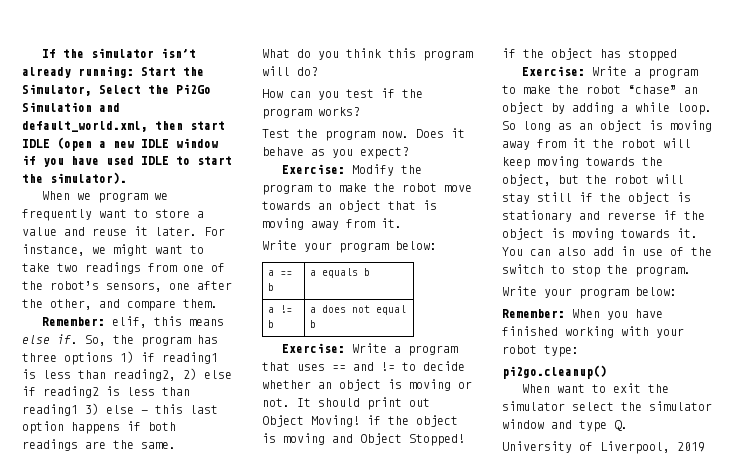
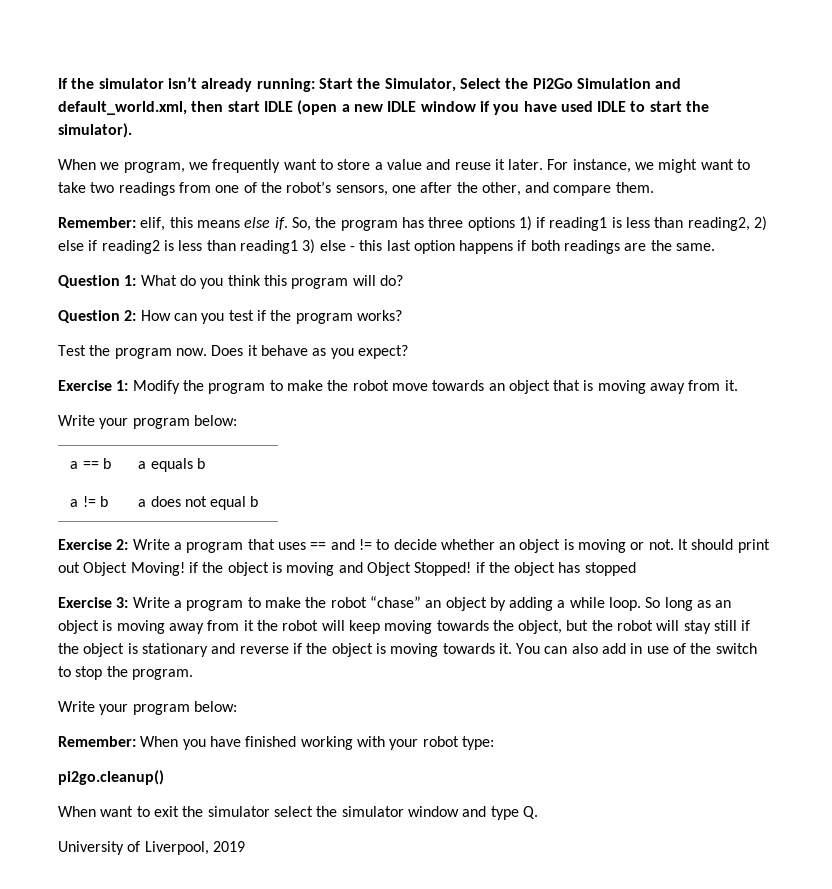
[97,192,148,203] program -> [123,162,185,173] program,
(176, 445) none -> [58,275,137,288] Question 1:
(318, 71) none -> [58,310,137,323] Question 2:
[281,164,345,174] Exercise: -> [58,380,129,391] Exercise 1:
[281,343,345,353] Exercise: -> [58,539,129,550] Exercise 2:
[521,66,585,76] Exercise: -> [58,597,129,608] Exercise 3:

